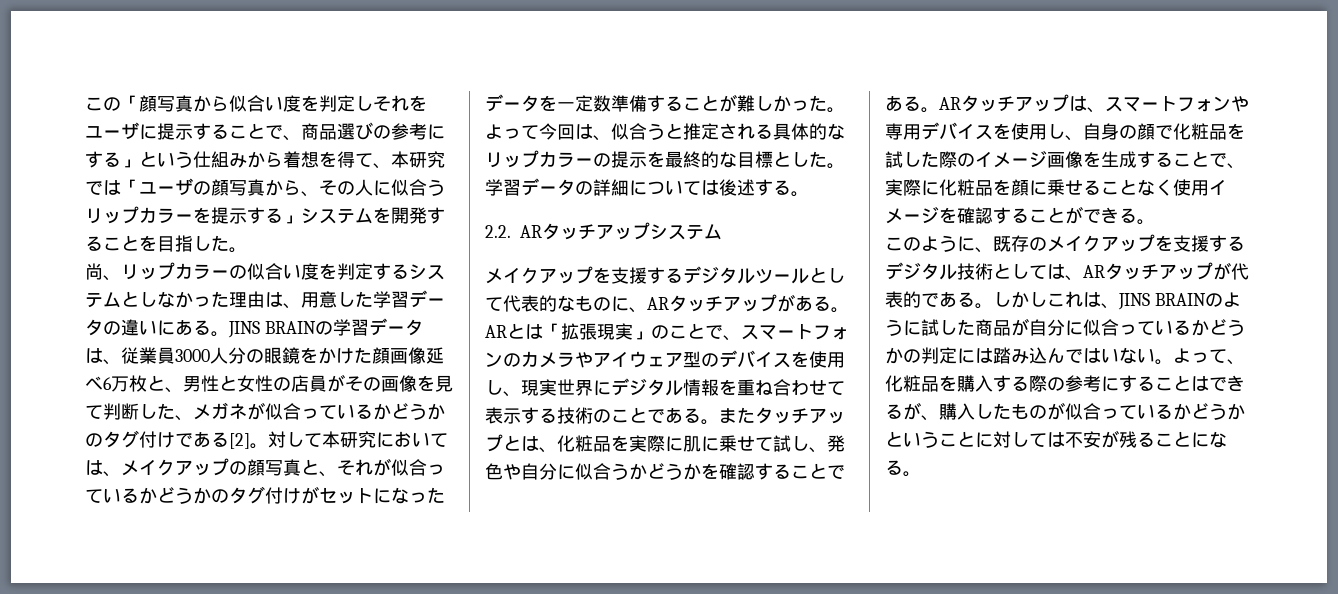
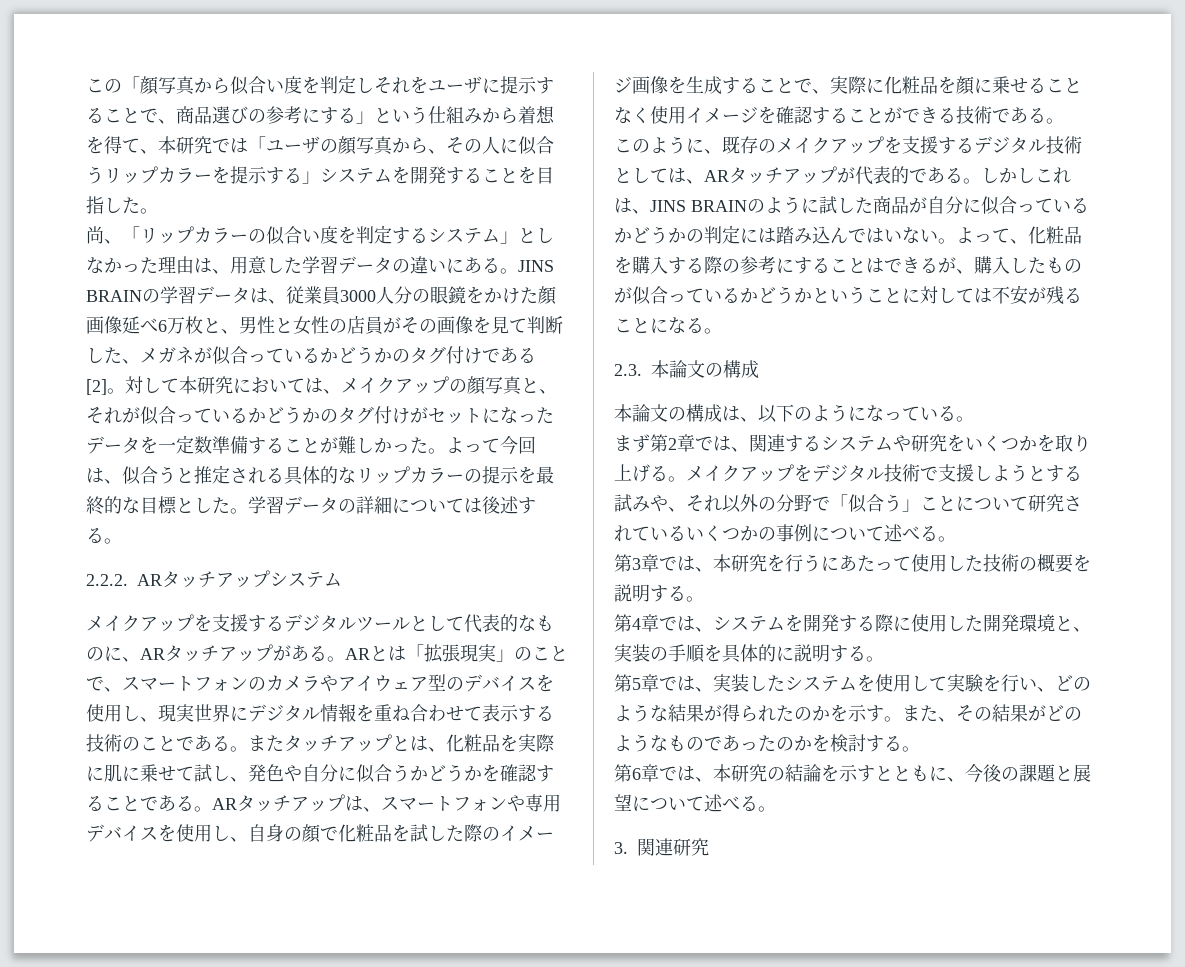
(121, 278) none -> [122,226,140,242] 「
(121, 300) none -> [500,231,518,244] 」
[485,225,511,238] 2.2. -> [86,574,128,586] 2.2.2.
(1137, 215) none -> [956,106,1046,124] 技術である
(921, 474) none -> [614,360,759,378] [614,404,974,423] [614,434,1091,452] [614,464,1082,482] [614,494,1082,513] [614,524,956,542] [614,554,1091,573] [614,584,704,602] [614,614,1091,632] [614,644,884,663] [614,674,1091,692] [614,704,1082,722] [614,734,920,752] [614,764,1091,783] [614,794,776,812] [614,838,709,856] // 2.3.本論文の構成 // 本論文の構成は、以下のようになっている。 // まず第2章では、関連するシステムや研究をいくつかを取り上げる。メイクアップをデジタル技術で支援しようとする試みや、それ以外の分野で「似合う」ことについて研究されているいくつかの事例について述べる。 // 第3章では、本研究を行うにあたって使用した技術の概要を説明する。 // 第4章では、システムを開発する際に使用した開発環境と、実装の手順を具体的に説明する。 // 第5章では、実装したシステムを使用して実験を行い、どのような結果が得られたのかを示す。また、その結果がどのようなものであったのかを検討する。 // 第6章では、本研究の結論を示すとともに、今後の課題と展望について述べる。 // 3.関連研究

